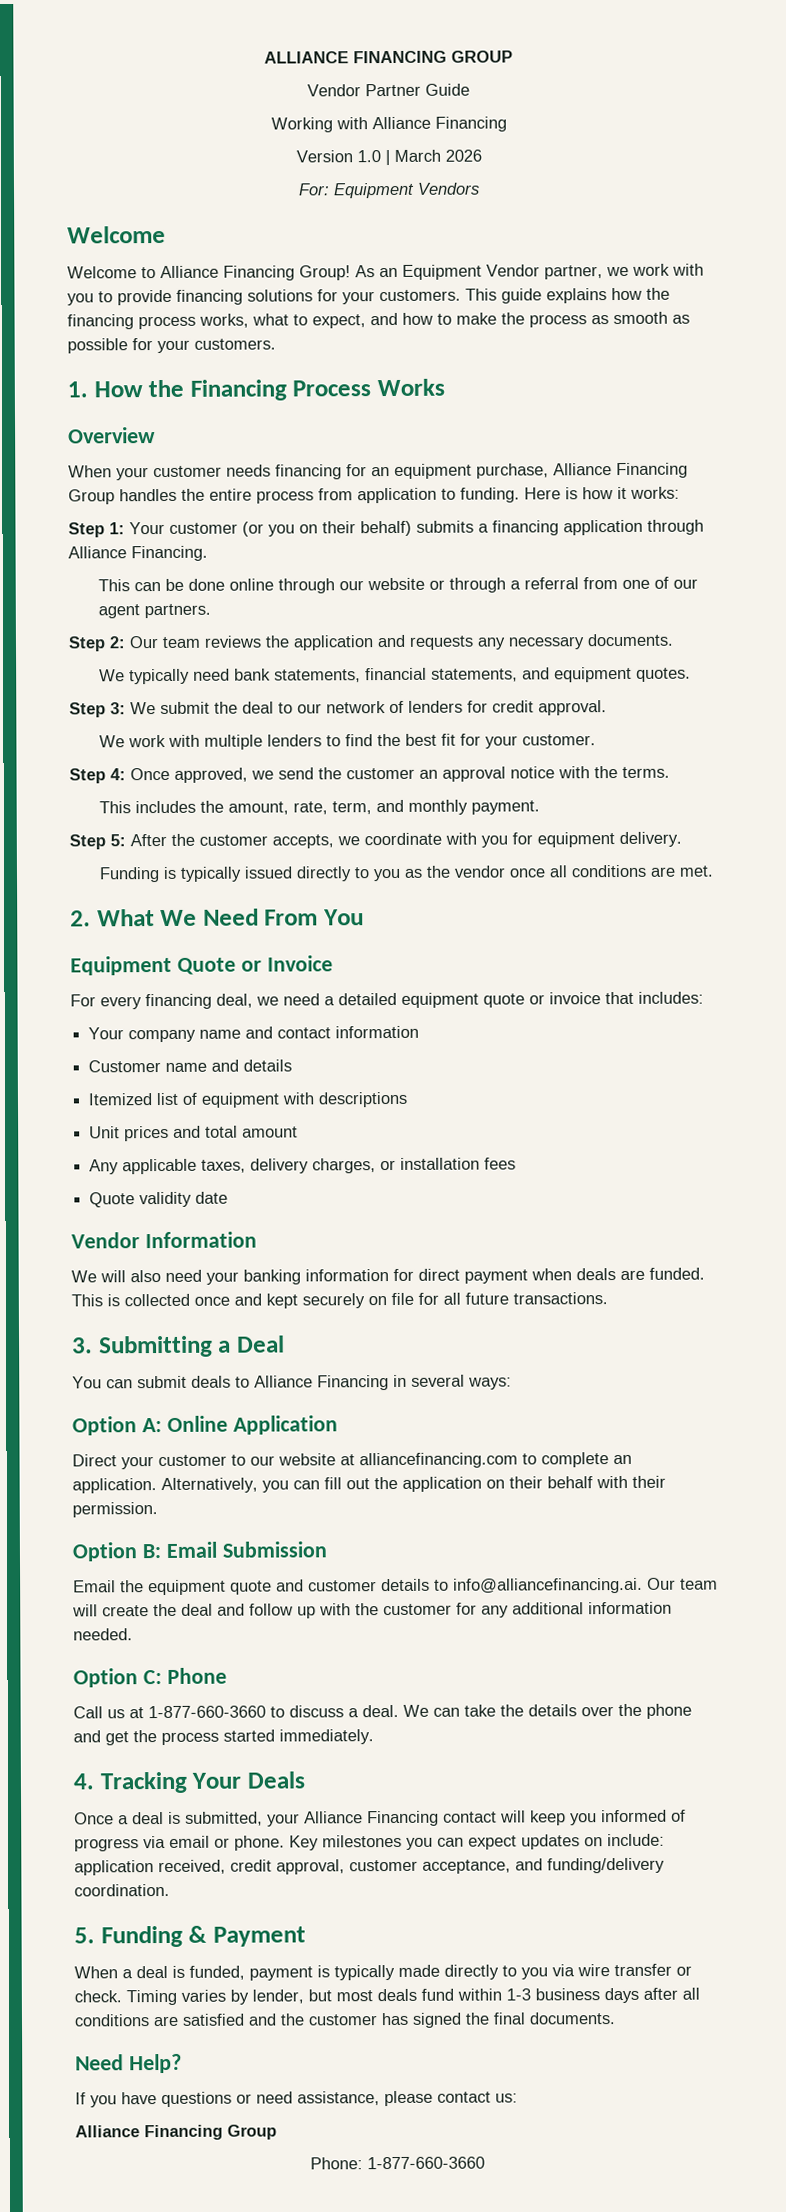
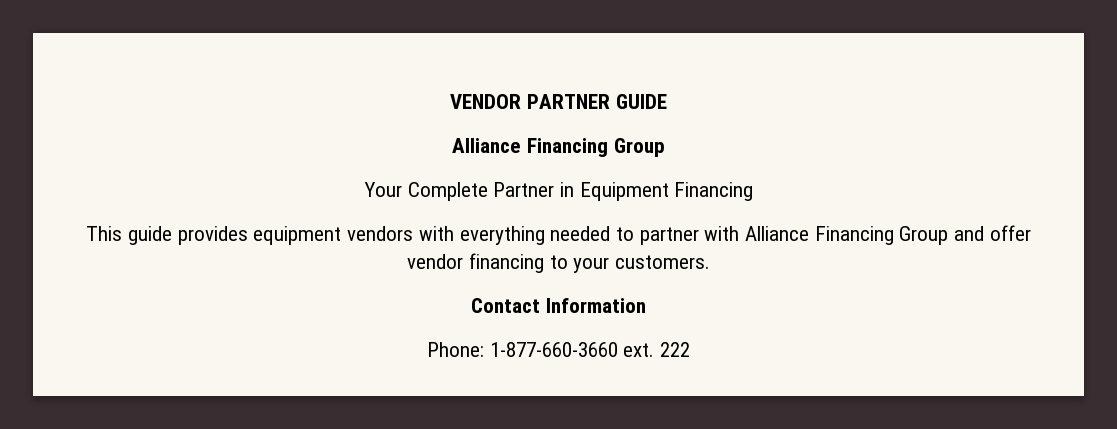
[264,50,513,64] [307,83,470,97] [270,116,507,133] [295,149,482,166] [298,182,480,199] [67,225,166,244] [67,263,704,281] [67,287,670,306] [67,311,690,330] [67,338,276,354] [67,378,446,401] [68,427,156,444] [68,462,688,481] [68,486,680,505] [68,519,704,538] [68,545,208,562] [98,576,699,594] [98,603,212,619] [68,633,673,652] [99,666,692,685] [69,700,607,718] [99,733,597,750] [69,766,670,784] [99,799,541,815] [69,831,682,850] [99,864,715,883] [70,908,365,927] [70,955,333,976] [70,991,704,1010] [88,1025,420,1043] [88,1059,293,1073] [88,1091,409,1108] [89,1125,299,1142] [89,1157,517,1175] [89,1191,229,1208] [71,1231,257,1249] [71,1267,705,1285] [71,1292,608,1309] [72,1335,285,1358] [72,1374,512,1391] [72,1415,338,1436] [72,1452,632,1470] [72,1475,666,1494] [72,1502,158,1518] [72,1541,327,1562] [73,1577,718,1596] [72,1601,672,1619] [73,1628,133,1641] [73,1667,227,1688] [73,1703,692,1719] [73,1729,374,1746] [73,1771,305,1794] [74,1809,686,1827] [74,1833,665,1852] [74,1857,665,1876] [74,1883,170,1897] [74,1925,306,1948] [74,1963,692,1981] [74,1987,700,2006] [74,2012,616,2028] [75,2053,182,2074] [75,2090,518,2108] [75,2124,277,2141] ALLIANCE FINANCING GROUP // Vendor Partner Guide // Working with Alliance Financing // Version 1.0 | March 2026 // For: Equipment Vendors // Welcome // Welcome to Alliance Financing Group! As an Equipment Vendor partner, we work with you to provide financing solutions for your customers. This guide explains how the financing process works, what to expect, and how to make the process as smooth as possible for your customers. // 1. How the Financing Process Works // Overview // When your customer needs financing for an equipment purchase, Alliance Financing Group handles the entire process from application to funding. Here is how it works: // Step 1: Your customer (or you on their behalf) submits a financing application through Alliance Financing. // This can be done online through our website or through a referral from one of our agent partners. // Step 2: Our team reviews the application and requests any necessary documents. // We typically need bank statements, financial statements, and equipment quotes. // Step 3: We submit the deal to our network of lenders for credit approval. // We work with multiple lenders to find the best fit for your customer. // Step 4: Once approved, we send the customer an approval notice with the terms. // This includes the amount, rate, term, and monthly payment. // Step 5: After the customer accepts, we coordinate with you for equipment delivery. // Funding is typically issued directly to you as the vendor once all conditions are met. // 2. What We Need From You // Equipment Quote or Invoice // For every financing deal, we need a detailed equipment quote or invoice that includes: // Your company name and contact information // Customer name and details // Itemized list of equipment with descriptions // Unit prices and total amount // Any applicable taxes, delivery charges, or installation fees // Quote validity date // Vendor Information // We will also need your banking information for direct payment when deals are funded. This is collected once and kept securely on file for all future transactions. // 3. Submitting a Deal // You can submit deals to Alliance Financing in several ways: // Option A: Online Application // Direct your customer to our website at alliancefinancing.com to complete an application. Alternatively, you can fill out the application on their behalf with their permission. // Option B: Email Submission // Email the equipment quote and customer details to info@alliancefinancing.ai. Our team will create the deal and follow up with the customer for any additional information needed. // Option C: Phone // Call us at 1-877-660-3660 to discuss a deal. We can take the details over the phone and get the process started immediately. // 4. Tracking Your Deals // Once a deal is submitted, your Alliance Financing contact will keep you informed of progress via email or phone. Key milestones you can expect updates on include: application received, credit approval, customer acceptance, and funding/delivery coordination. // 5. Funding & Payment // When a deal is funded, payment is typically made directly to you via wire transfer or check. Timing varies by lender, but most deals fund within 1-3 business days after all conditions are satisfied and the customer has signed the final documents. // Need Help? // If you have questions or need assistance, please contact us: // Alliance Financing Group -> [450,94,667,109] [452,138,665,157] [363,182,754,201] [86,225,1031,245] [407,253,710,273] [471,298,646,313] VENDOR PARTNER GUIDE // Alliance Financing Group // Your Complete Partner in Equipment Financing // This guide provides equipment vendors with everything needed to partner with Alliance Financing Group and offer vendor financing to your customers. // Contact Information
(485, 2163) none -> [623,342,691,357] ext. 222

